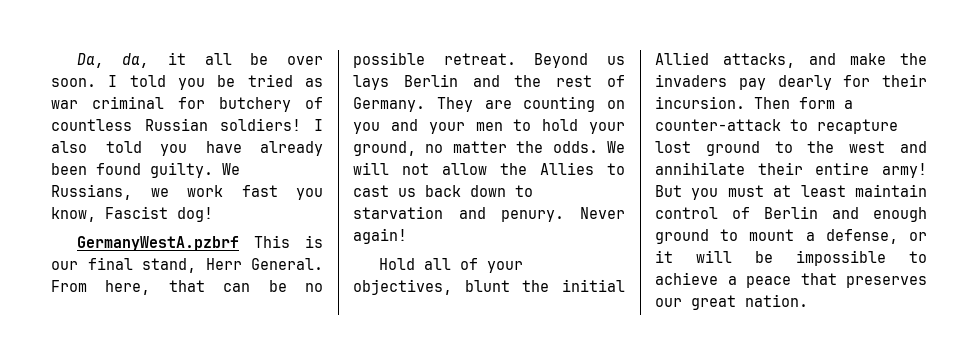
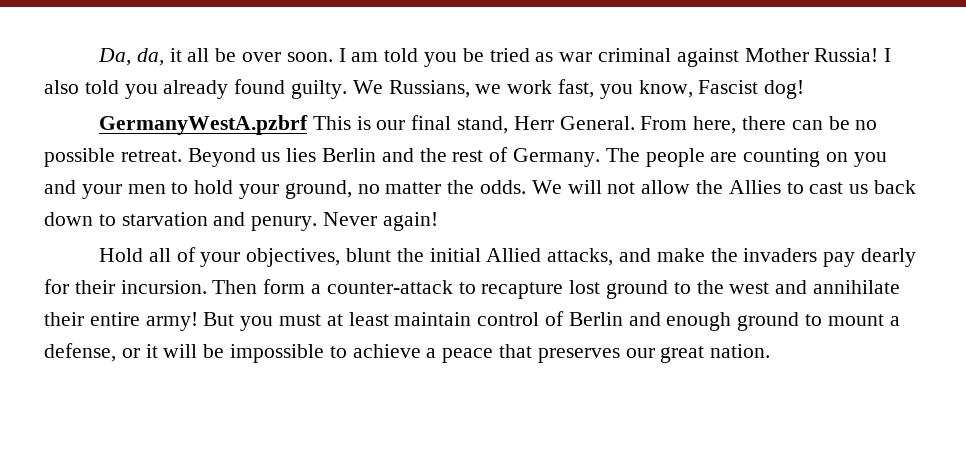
(118, 81) none -> [351,52,379,62] am
[178,97,323,112] [51,118,302,131] for butchery of countless Russian soldiers! -> [676,48,879,67] against Mother Russia!
[205,141,323,156] [51,163,87,175] have already been -> [163,80,229,99] already
[241,185,278,197] fast -> [558,79,595,98] fast,
[168,280,205,292] that -> [742,116,787,130] there
[353,75,389,90] lays -> [286,148,317,162] lies
[436,97,473,112] They -> [605,148,705,167] The people

